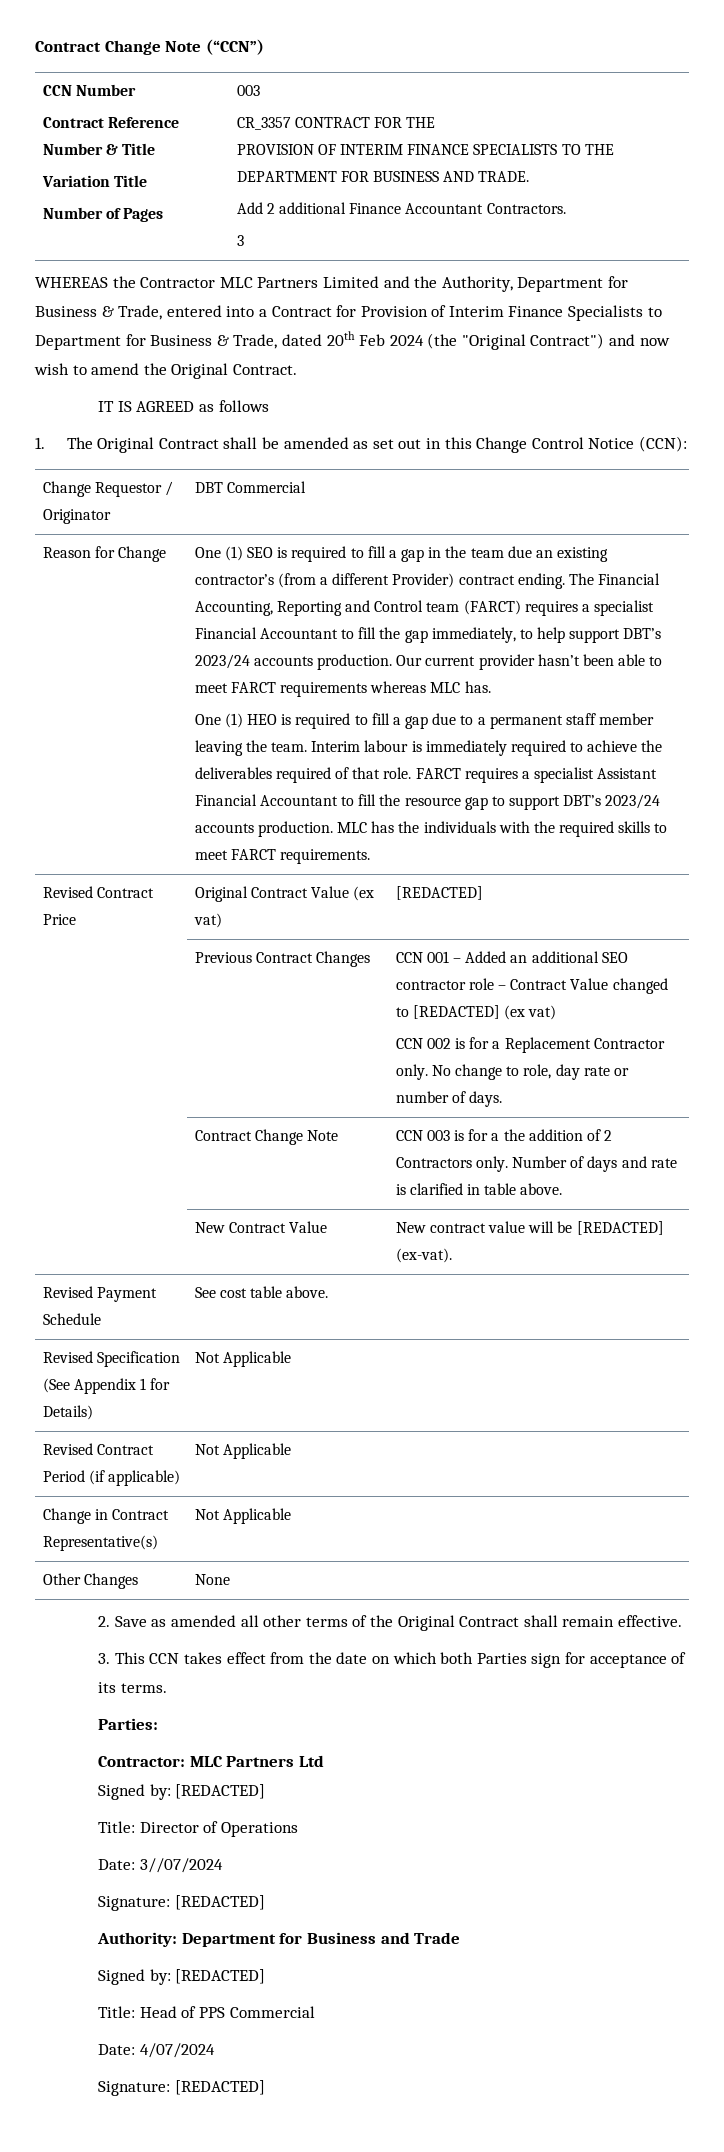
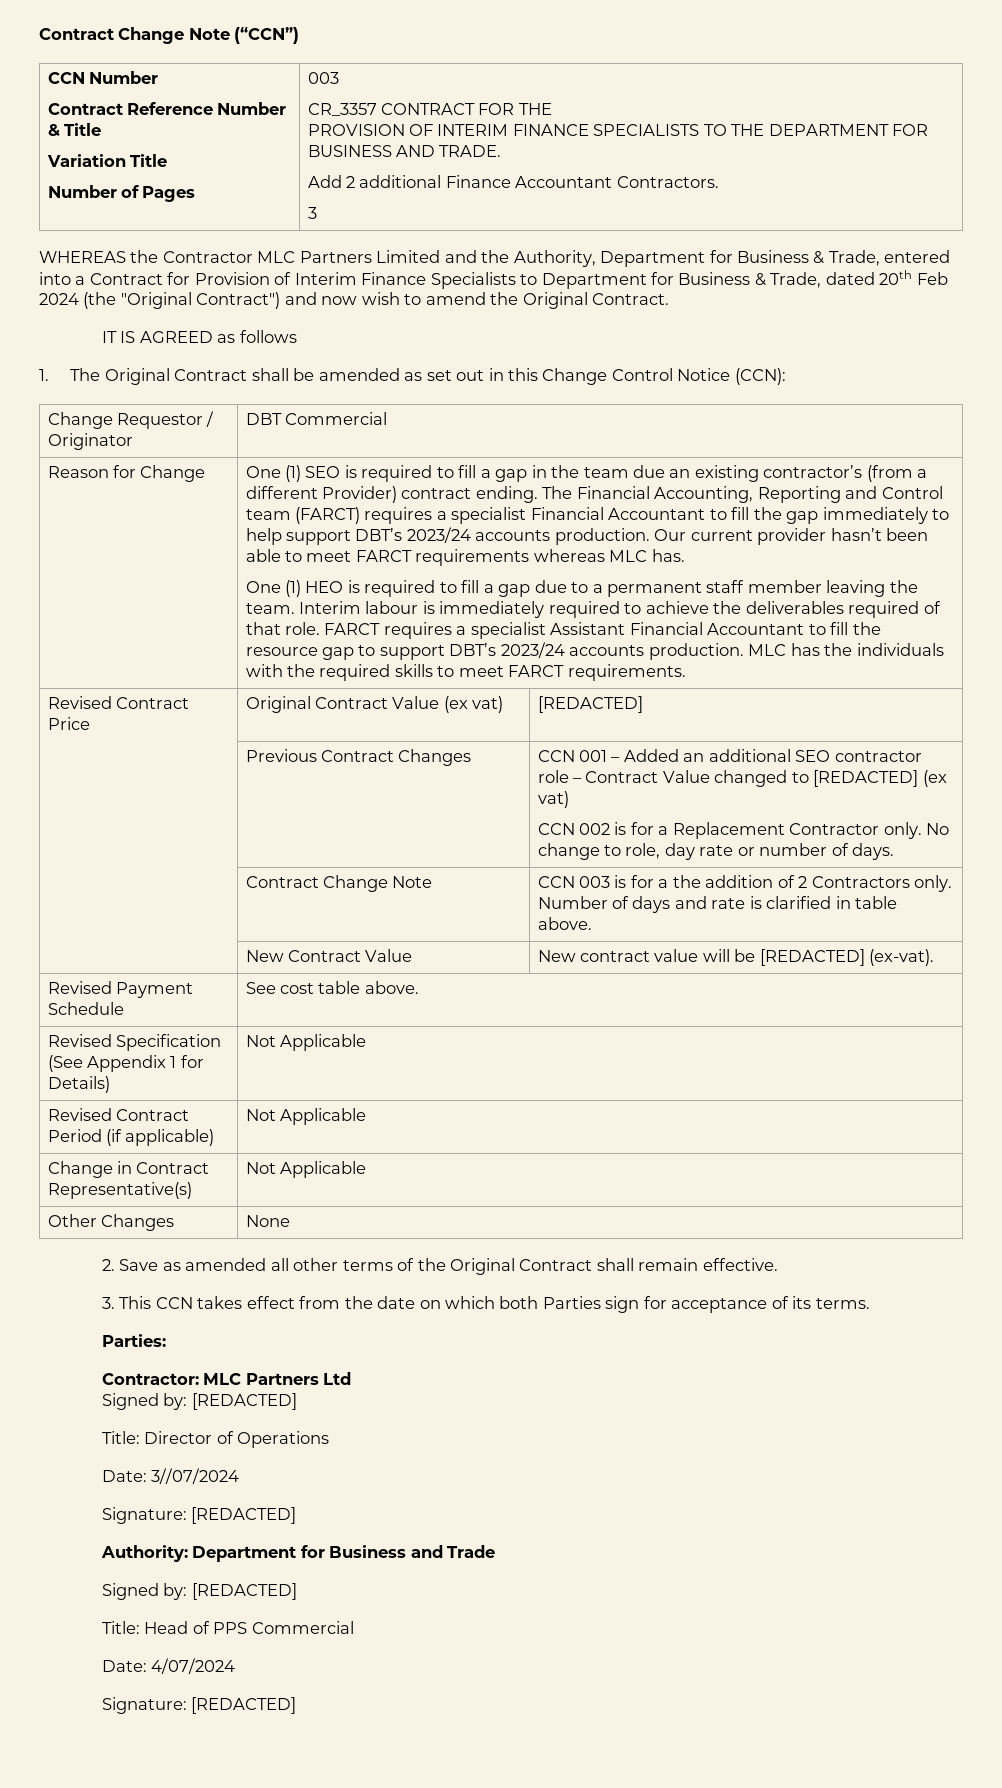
[431,627,516,643] immediately, -> [822,507,928,524] immediately

